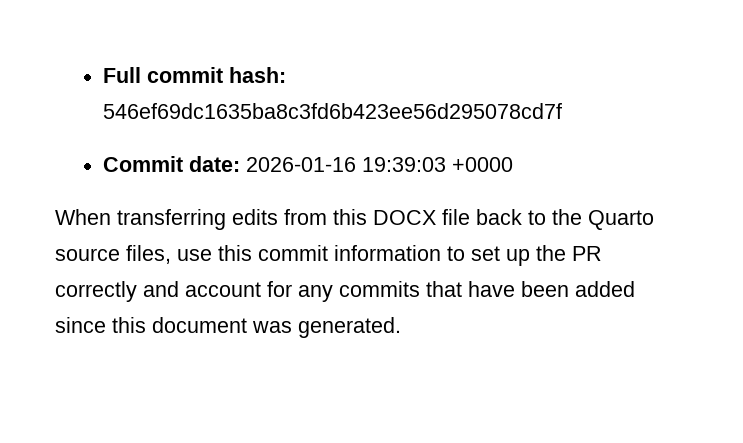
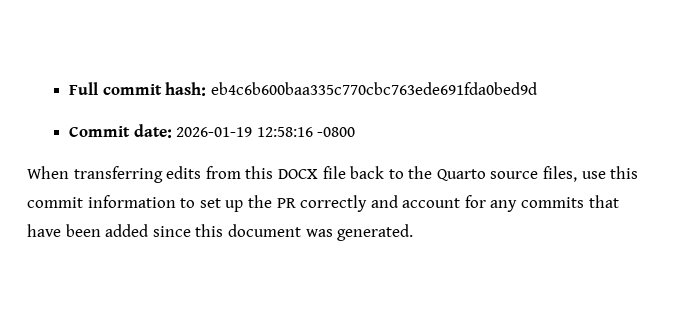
[103,103,563,119] 546ef69dc1635ba8c3fd6b423ee56d295078cd7f -> [210,82,537,95] eb4c6b600baa335c770cbc763ede691fda0bed9d
[246,157,514,172] 2026-01-16 19:39:03 +0000 -> [176,127,356,137] 2026-01-19 12:58:16 -0800

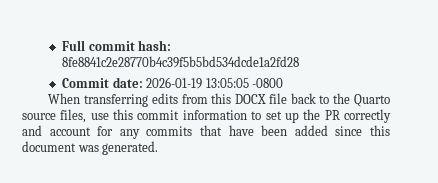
[210,82,537,95] eb4c6b600baa335c770cbc763ede691fda0bed9d -> [62,56,300,68] 8fe8841c2e28770b4c39f5b5bd534dcde1a2fd28
[256,127,313,137] 12:58:16 -> [205,78,249,88] 13:05:05

